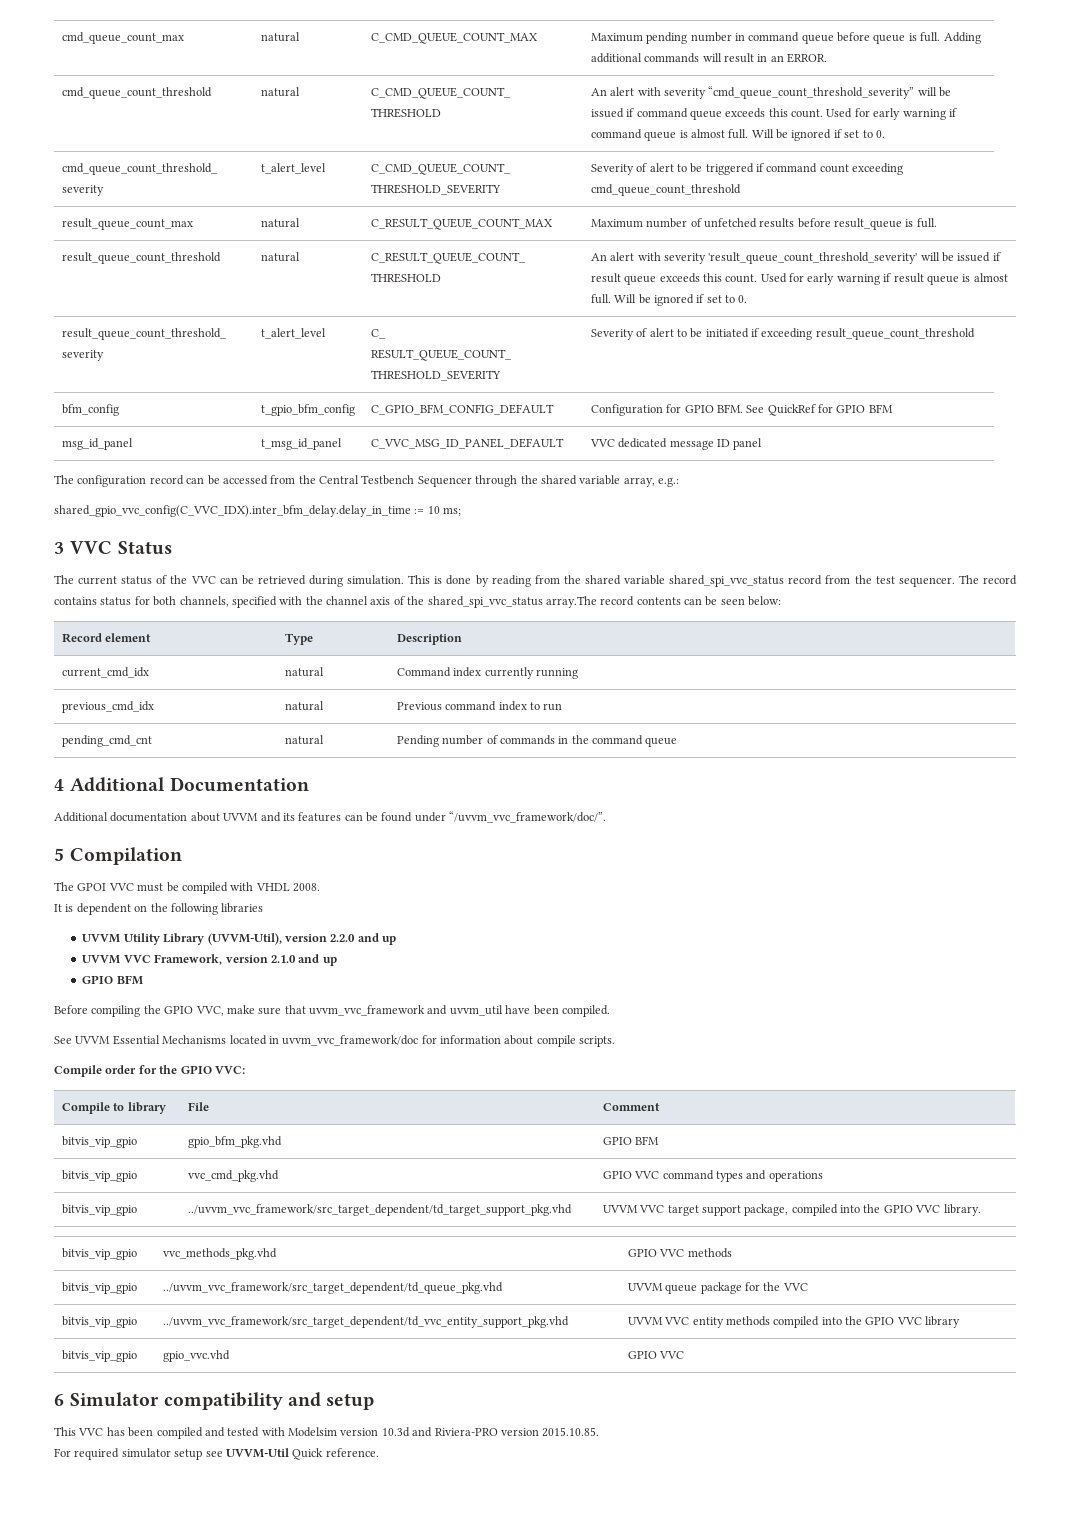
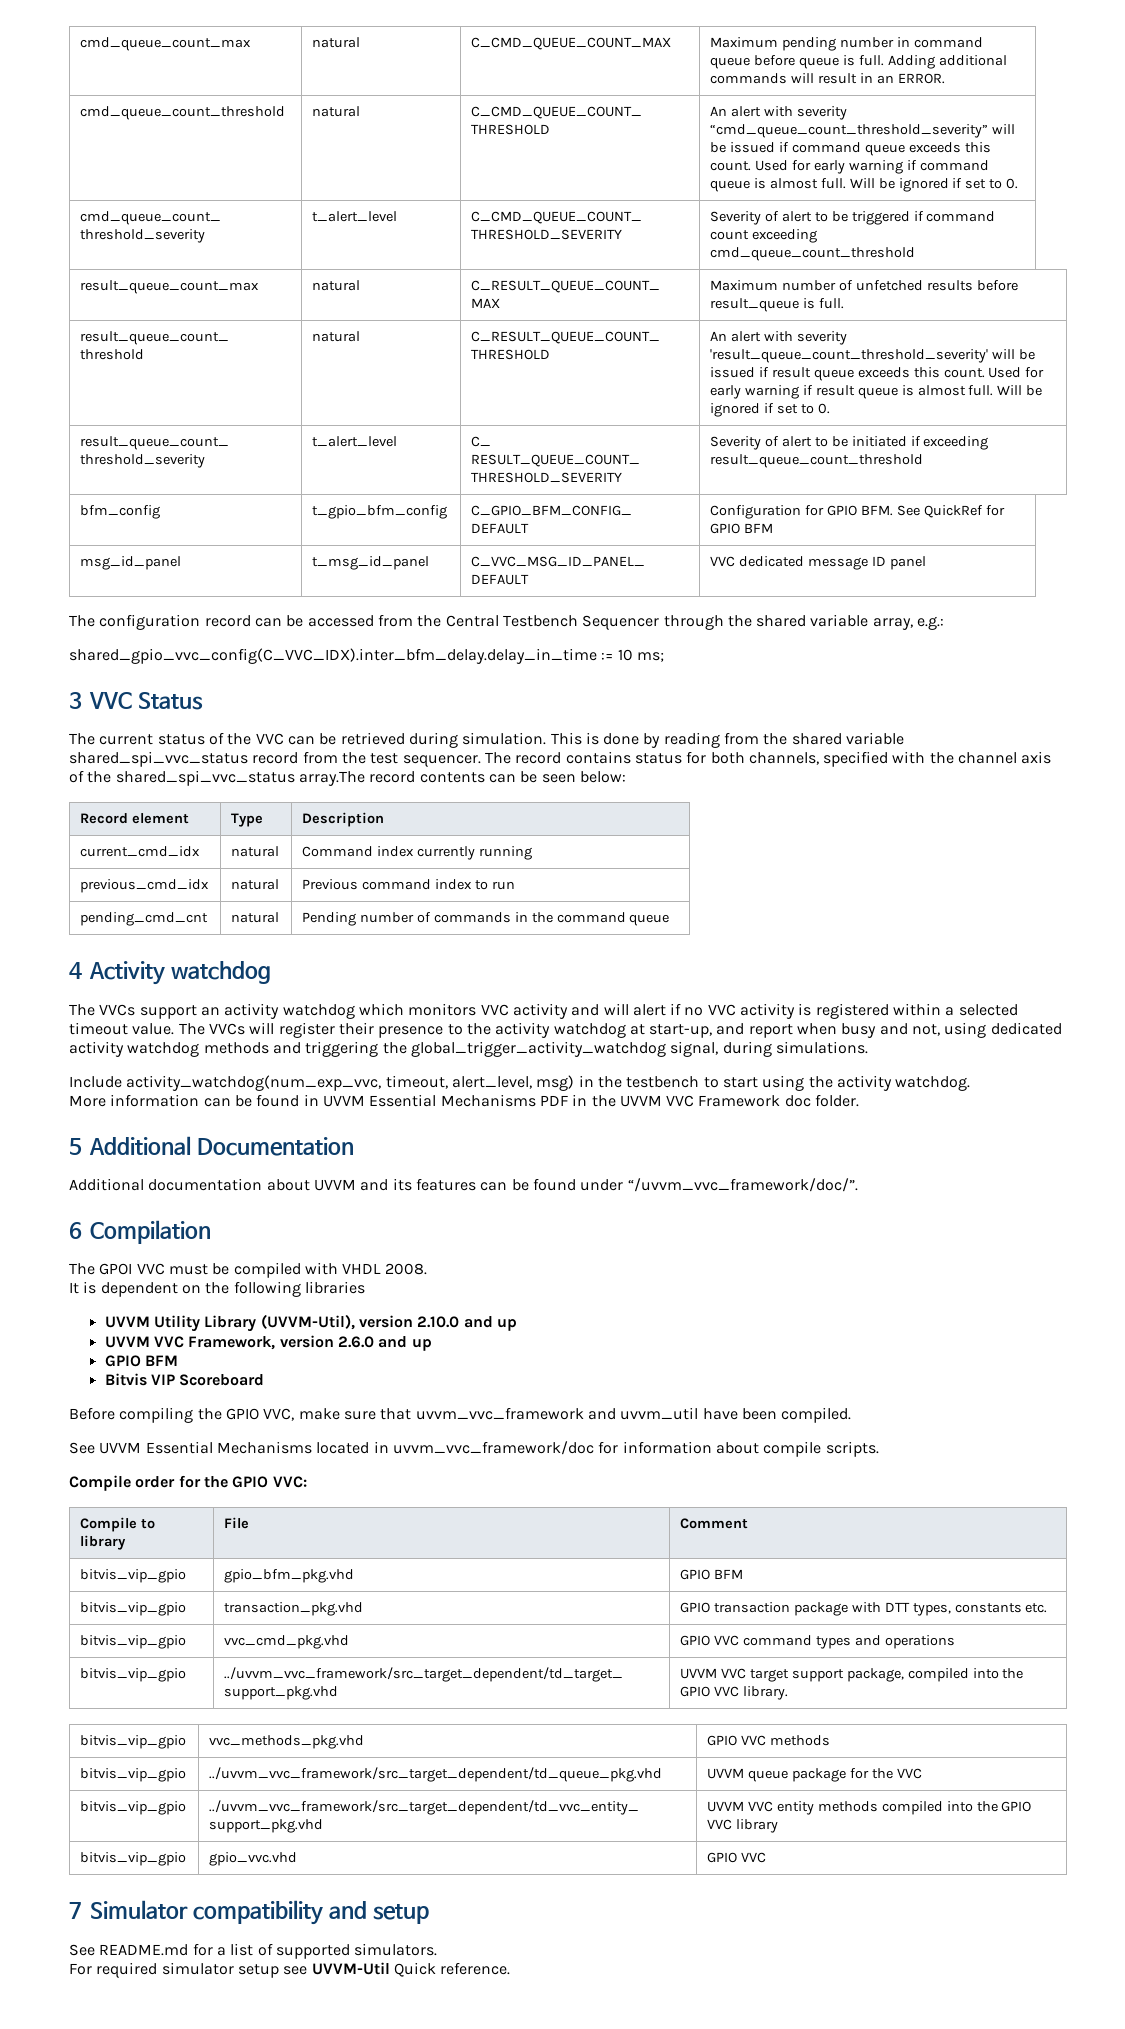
(64, 785) none -> [89,961,271,985] [69,1003,1018,1019] [69,1022,1062,1038] [69,1041,868,1057] [69,1075,971,1091] [69,1094,860,1107] [69,1138,82,1155] Activity watchdog // The VVCs support an activity watchdog which monitors VVC activity and will alert if no VVC activity is registered within a selected timeout value. The VVCs will register their presence to the activity watchdog at start-up, and report when busy and not, using dedicated activity watchdog methods and triggering the global_trigger_activity_watchdog signal, during simulations. // Include activity_watchdog(num_exp_vvc, timeout, alert_level, msg) in the testbench to start using the activity watchdog. // More information can be found in UVVM Essential Mechanisms PDF in the UVVM VVC Framework doc folder. // 5
[54,848,64,861] 5 -> [69,1222,82,1239] 6
[330,934,356,942] 2.2.0 -> [417,1316,460,1328] 2.10.0
[270,955,296,963] 2.1.0 -> [338,1336,375,1348] 2.6.0
(143, 980) none -> [104,1373,265,1386] // Bitvis VIP Scoreboard
(660, 1140) none -> [80,1602,187,1616] [224,1602,364,1616] [680,1602,1048,1616] // bitvis_vip_gpio | transaction_pkg.vhd | GPIO transaction package with DTT types, constants etc.
[54,1394,64,1406] 6 -> [69,1902,82,1919] 7
[54,1427,600,1439] This VVC has been compiled and tested with Modelsim version 10.3d and Riviera-PRO version 2015.10.85. -> [69,1943,438,1959] See README.md for a list of supported simulators.

